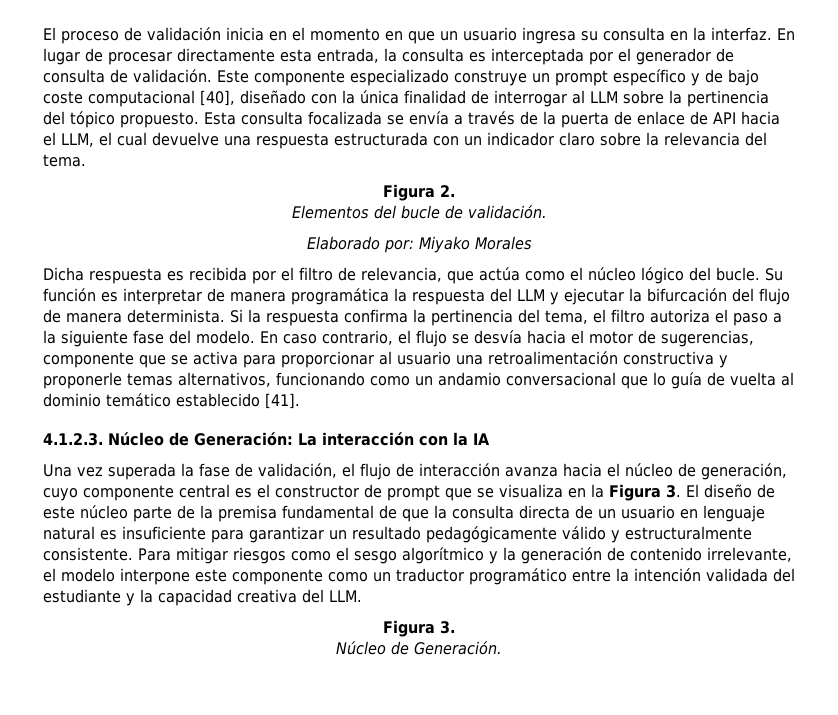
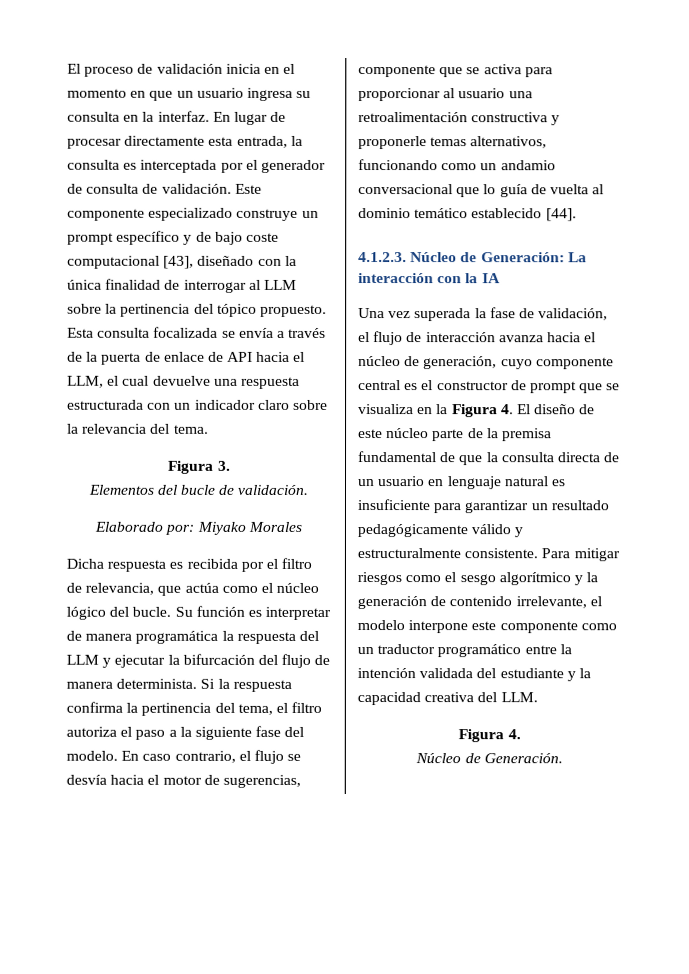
[200,90,235,106] [40], -> [163,255,195,269] [43],
[440,185,455,197] 2. -> [217,460,231,471] 3.
[265,393,300,409] [41]. -> [545,208,577,222] [44].
[666,485,681,498] 3. -> [500,404,514,415] 4.
[440,621,455,634] 3. -> [507,729,521,740] 4.

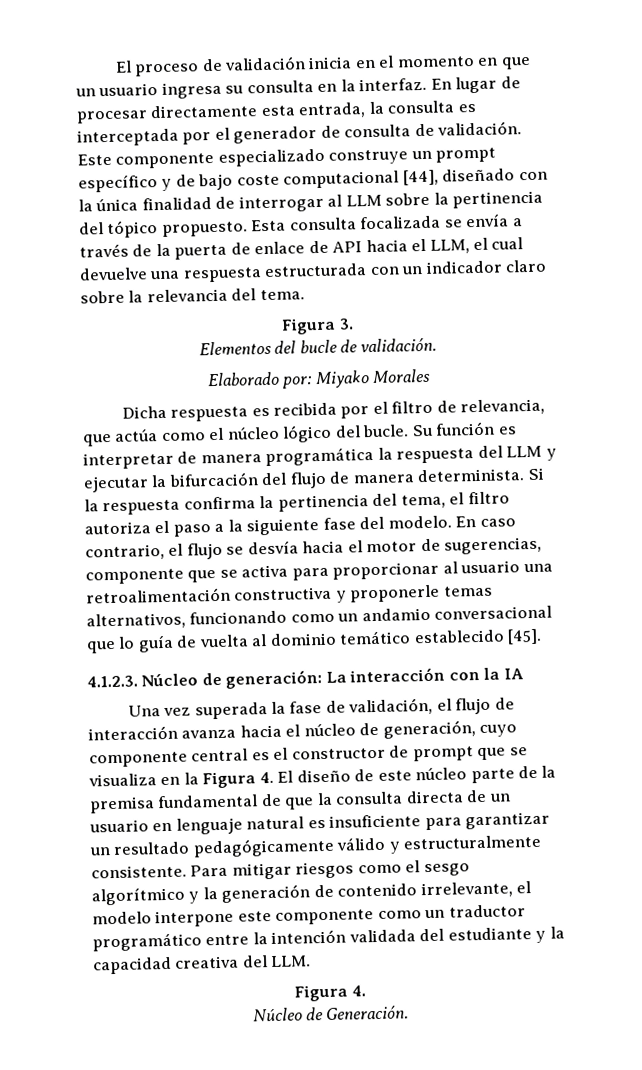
[163,255,195,269] [43], -> [402,169,439,186] [44],
[545,208,577,222] [44]. -> [507,628,543,645] [45].
[480,252,565,263] Generación: -> [225,669,323,689] generación:

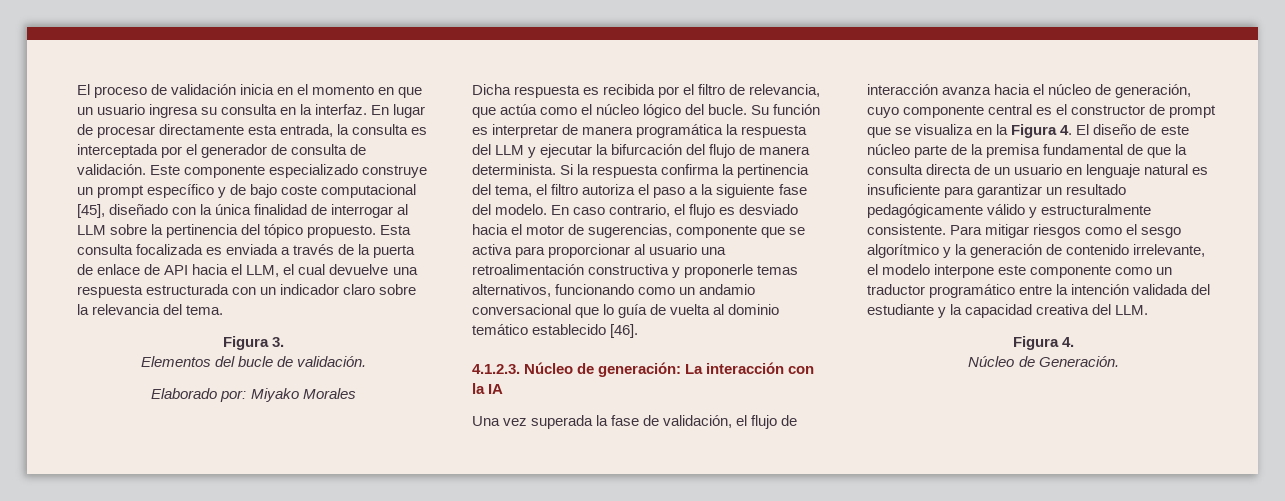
[402,169,439,186] [44], -> [77,204,105,218] [45],
[444,213,510,228] se envía -> [206,244,279,255] es enviada
[226,540,299,555] se desvía -> [719,204,799,215] es desviado
[507,628,543,645] [45]. -> [610,324,639,338] [46].

